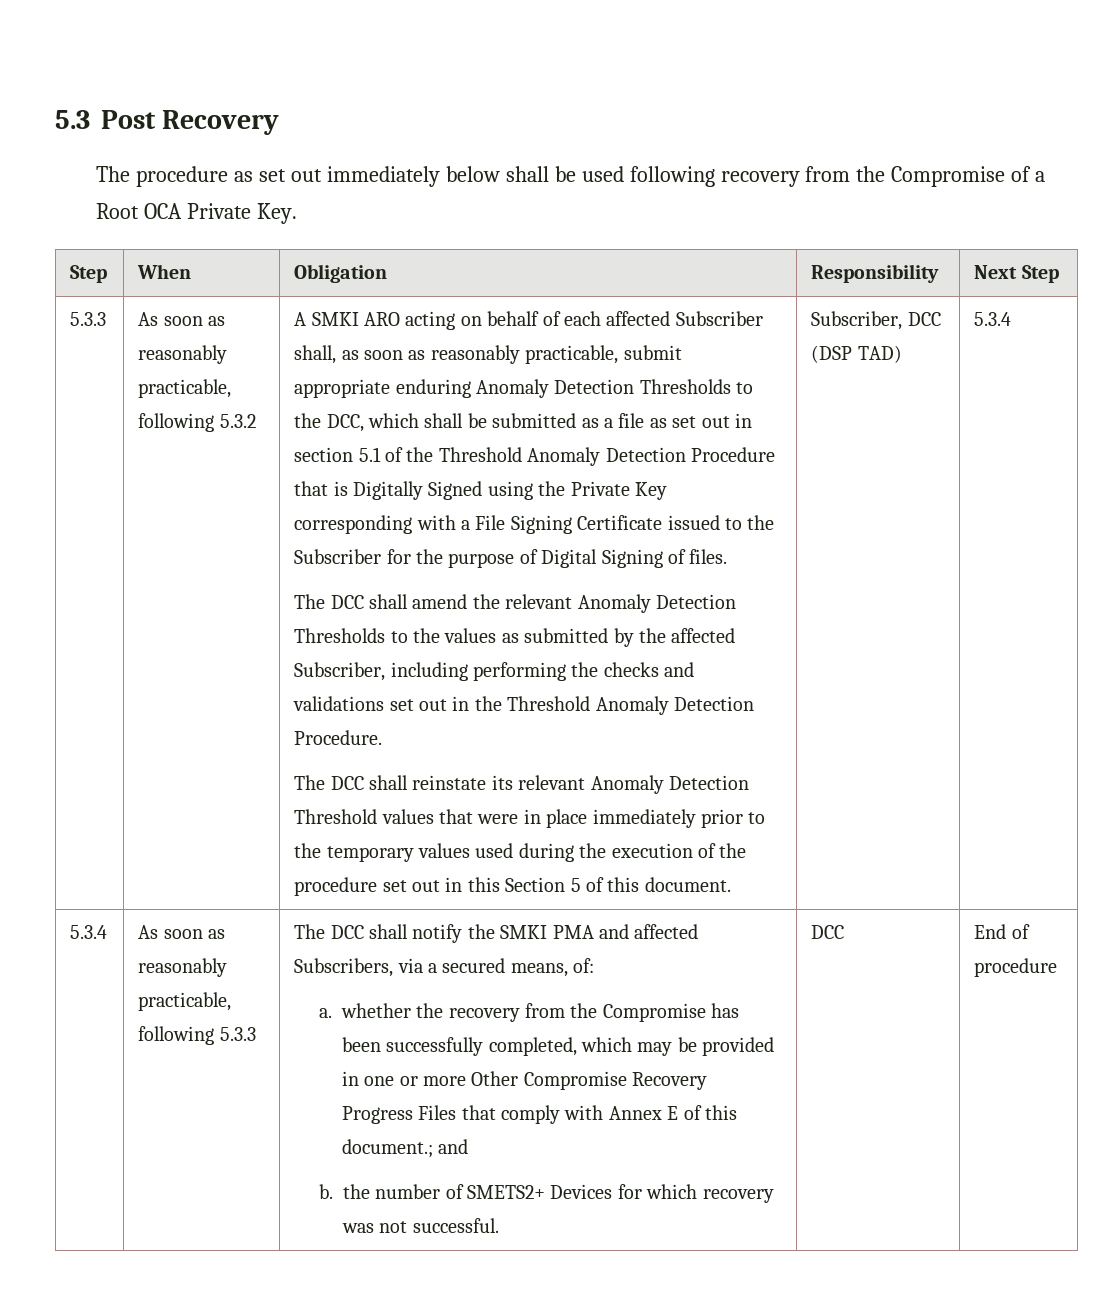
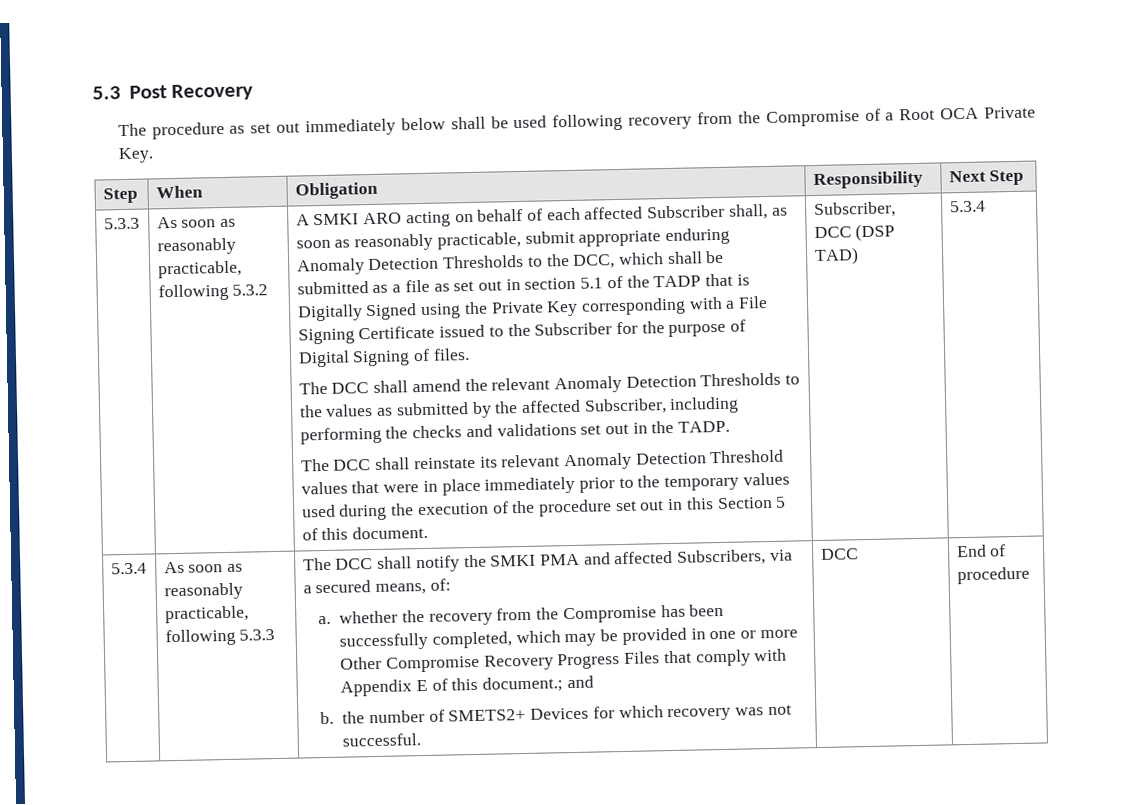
[438,447,775,466] Threshold Anomaly Detection Procedure -> [653,275,702,288] TADP
[507,696,754,715] [294,730,383,745] Threshold Anomaly Detection Procedure. -> [678,420,731,433] TADP.
[608,1106,662,1120] Annex -> [340,679,413,697] Appendix

